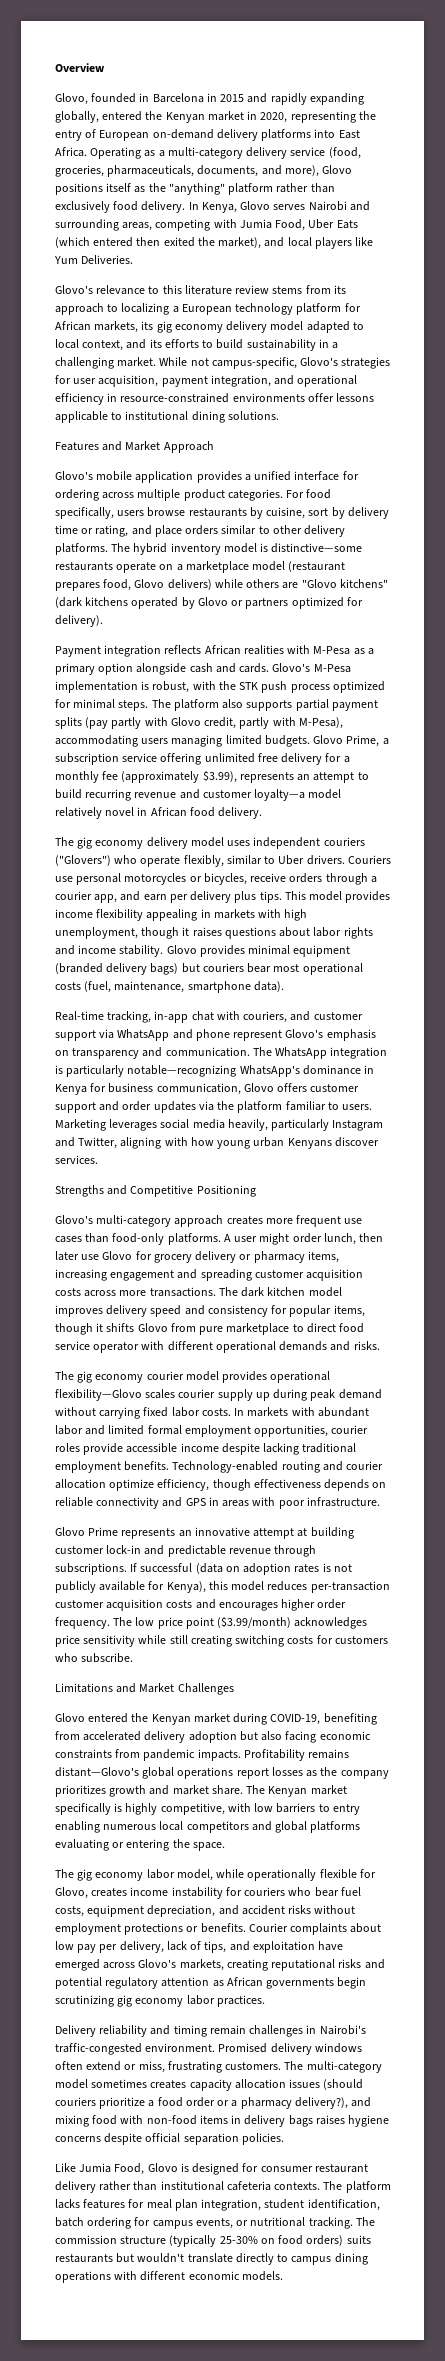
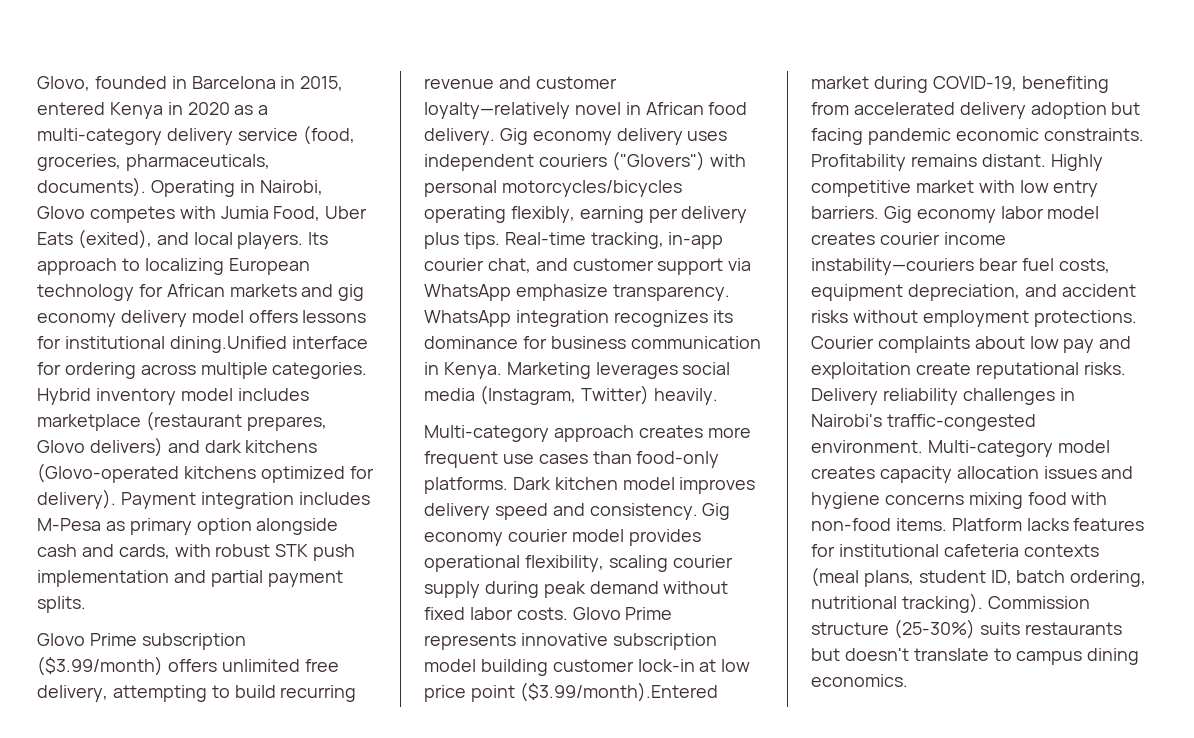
[55,63,105,72] Overview // -> (37, 83) none
[220,93,364,105] [55,111,376,123] [55,129,360,141] [55,147,142,159] 2015 and rapidly expanding globally, entered the Kenyan market in 2020, representing the entry of European on-demand delivery platforms into East Africa. Operating -> [300,76,344,91] [37,102,230,119] 2015, entered Kenya in 2020
[197,165,353,177] [55,183,335,195] [55,201,370,213] [55,219,211,231] documents, and more), Glovo positions itself as the "anything" platform rather than exclusively food delivery. In Kenya, Glovo serves Nairobi and surrounding areas, competing -> [37,177,323,197] [37,206,175,223] documents). Operating in Nairobi, Glovo competes
[55,237,374,249] [54,255,134,264] [55,285,346,295] (which entered then exited the market), and local players like Yum Deliveries. // Glovo's relevance to this literature review stems from its -> [77,229,329,249] (exited), and local players. Its
[172,306,179,313] a -> (224, 266) none
[296,303,342,315] platform -> (134, 292) none
[94,321,364,333] [55,339,339,351] [55,357,391,369] [55,375,358,387] [55,393,375,405] [55,411,279,423] [55,441,214,453] [55,471,292,483] markets, its gig economy delivery model adapted to local context, and its efforts to build sustainability in a challenging market. While not campus-specific, Glovo's strategies for user acquisition, payment integration, and operational efficiency in resource-constrained environments offer lessons applicable to institutional dining solutions. // Features and Market Approach // Glovo's mobile application provides a unified -> [229,284,365,301] [37,310,367,327] [37,336,287,353] markets and gig economy delivery model offers lessons for institutional dining.Unified
[183,489,332,501] [55,507,389,519] [55,525,346,537] [55,543,363,555] [55,561,346,573] [55,579,388,591] [55,597,289,609] product categories. For food specifically, users browse restaurants by cuisine, sort by delivery time or rating, and place orders similar to other delivery platforms. The hybrid inventory model is distinctive—some restaurants operate on a marketplace model (restaurant prepares food, Glovo delivers) while others are "Glovo kitchens" (dark kitchens operated by Glovo or partners -> [272,362,368,379] [37,388,309,405] [37,411,327,431] [37,437,318,457] [37,463,256,483] categories. Hybrid inventory model includes marketplace (restaurant prepares, Glovo delivers) and dark kitchens (Glovo-operated kitchens
(103, 621) // -> (116, 499) none
[164,645,311,655] reflects African realities with -> [298,492,370,505] includes
[367,648,374,655] a -> (125, 526) none
[239,663,351,673] [55,681,385,693] [55,699,378,711] [55,717,343,729] [55,735,389,747] [55,753,350,765] [55,771,355,783] cards. Glovo's M-Pesa implementation is robust, with the STK push process optimized for minimal steps. The platform also supports partial payment splits (pay partly with Glovo credit, partly with M-Pesa), accommodating users managing limited budgets. Glovo Prime, a subscription service offering unlimited free delivery for a monthly fee (approximately $3.99), represents an attempt -> [118,544,356,561] [37,570,343,587] [37,596,86,613] [37,633,246,650] [37,656,339,676] [37,685,207,702] cards, with robust STK push implementation and partial payment splits. // Glovo Prime subscription ($3.99/month) offers unlimited free delivery, attempting
[254,789,342,801] [55,807,102,819] loyalty—a model relatively -> [424,102,570,119] loyalty—relatively
[55,837,224,849] // The gig economy delivery model -> [499,128,683,145] Gig economy delivery
[114,855,391,867] [55,873,377,885] [55,891,391,903] [55,909,308,921] [55,927,373,939] [55,945,351,957] [55,963,363,975] [55,981,284,993] [55,1011,288,1023] who operate flexibly, similar to Uber drivers. Couriers use personal motorcycles or bicycles, receive orders through a courier app, and earn per delivery plus tips. This model provides income flexibility appealing in markets with high unemployment, though it raises questions about labor rights and income stability. Glovo provides minimal equipment (branded delivery bags) but couriers bear most operational costs (fuel, maintenance, smartphone data). // Real-time tracking, in-app chat with couriers, -> [709,154,746,167] [424,180,682,197] [424,206,748,223] [424,232,724,249] [424,258,531,273] with personal motorcycles/bicycles operating flexibly, earning per delivery plus tips. Real-time tracking, in-app courier chat,
[172,1029,376,1041] [55,1047,388,1059] [55,1065,375,1077] [55,1083,360,1095] [55,1101,373,1113] [55,1119,384,1131] [55,1137,379,1149] [55,1155,98,1164] [55,1185,256,1197] [55,1215,172,1227] and phone represent Glovo's emphasis on transparency and communication. The WhatsApp integration is particularly notable—recognizing WhatsApp's dominance in Kenya for business communication, Glovo offers customer support and order updates via the platform familiar to users. Marketing leverages social media heavily, particularly Instagram and Twitter, aligning with how young urban Kenyans discover services. // Strengths and Competitive Positioning // Glovo's multi-category -> [515,284,730,301] [424,310,733,327] [424,336,761,349] [424,362,731,379] [424,385,718,405] [424,425,549,442] emphasize transparency. WhatsApp integration recognizes its dominance for business communication in Kenya. Marketing leverages social media (Instagram, Twitter) heavily. // Multi-category
[223,1233,384,1245] [55,1251,339,1263] [55,1269,364,1281] [55,1287,265,1297] A user might order lunch, then later use Glovo for grocery delivery or pharmacy items, increasing engagement and spreading customer acquisition costs across more transactions. The dark -> [512,477,551,490] Dark
[207,1305,365,1317] [55,1323,365,1335] [55,1341,380,1353] [55,1371,93,1383] consistency for popular items, though it shifts Glovo from pure marketplace to direct food service operator with different operational demands and risks. // The gig -> [589,503,731,520] consistency. Gig
[55,1389,176,1401] flexibility—Glovo scales -> [524,555,668,572] flexibility, scaling
[255,1392,270,1401] up -> (480, 589) none
[99,1407,141,1419] carrying -> (729, 587) none
[234,1407,369,1417] [55,1425,369,1437] [55,1443,357,1455] [55,1461,384,1473] [55,1479,387,1491] [55,1497,380,1509] [55,1527,354,1539] [55,1545,317,1557] [55,1563,352,1575] [55,1581,390,1593] [55,1599,347,1611] [55,1617,368,1629] [55,1635,388,1647] [55,1653,134,1663] [55,1683,234,1695] [55,1713,191,1725] In markets with abundant labor and limited formal employment opportunities, courier roles provide accessible income despite lacking traditional employment benefits. Technology-enabled routing and courier allocation optimize efficiency, though effectiveness depends on reliable connectivity and GPS in areas with poor infrastructure. // Glovo Prime represents an innovative attempt at building customer lock-in and predictable revenue through subscriptions. If successful (data on adoption rates is not publicly available for Kenya), this model reduces per-transaction customer acquisition costs and encourages higher order frequency. The low price point ($3.99/month) acknowledges price sensitivity while still creating switching costs for customers who subscribe. // Limitations and Market Challenges // Glovo entered the Kenyan -> [572,607,673,620] [424,633,717,650] [424,659,751,676] [424,682,718,702] Glovo Prime represents innovative subscription model building customer lock-in at low price point ($3.99/month).Entered
[261,1731,371,1743] [55,1749,350,1761] [55,1767,389,1779] [55,1785,347,1797] [55,1803,360,1815] [55,1821,361,1833] [55,1839,225,1851] [55,1869,376,1881] [55,1887,312,1899] also facing economic constraints from pandemic impacts. Profitability remains distant—Glovo's global operations report losses as the company prioritizes growth and market share. The Kenyan market specifically is highly competitive, with low barriers to entry enabling numerous local competitors and global platforms evaluating or entering the space. // The gig economy labor model, while operationally flexible for Glovo, creates income instability for couriers who -> [811,128,1144,145] [811,154,1103,171] [811,180,1099,197] [811,206,1100,223] [811,232,1006,245] [811,258,974,275] facing pandemic economic constraints. Profitability remains distant. Highly competitive market with low entry barriers. Gig economy labor model creates courier income instability—couriers
[124,1923,246,1935] protections or benefits. -> [1033,310,1137,327] protections.
[99,1941,344,1953] [55,1959,385,1971] [55,1977,367,1989] [55,1995,265,2007] [55,2025,246,2037] per delivery, lack of tips, and exploitation have emerged across Glovo's markets, creating reputational risks and potential regulatory attention as African governments begin scrutinizing gig economy labor practices. // Delivery reliability and timing remain -> [1099,336,1132,349] [811,362,1126,379] [811,388,958,405] and exploitation create reputational risks. Delivery reliability
[218,2043,362,2055] [55,2061,382,2073] [55,2079,364,2091] [55,2097,372,2109] [55,2115,390,2127] [55,2133,284,2145] [55,2163,368,2175] [55,2181,391,2193] [55,2199,380,2211] [55,2217,375,2229] [55,2235,371,2247] [55,2253,368,2265] [55,2271,283,2283] Promised delivery windows often extend or miss, frustrating customers. The multi-category model sometimes creates capacity allocation issues (should couriers prioritize a food order or a pharmacy delivery?), and mixing food with non-food items in delivery bags raises hygiene concerns despite official separation policies. // Like Jumia Food, Glovo is designed for consumer restaurant delivery rather than institutional cafeteria contexts. The platform lacks features for meal plan integration, student identification, batch ordering for campus events, or nutritional tracking. The commission structure (typically 25-30% on food orders) suits restaurants but wouldn't translate directly to campus dining operations with different economic models. -> [927,440,1110,457] [811,466,1134,483] [811,492,1108,509] [811,518,1145,531] [811,544,1099,557] [811,567,1147,587] [811,593,1090,613] [811,619,1122,639] [811,648,1140,665] [811,674,908,687] Multi-category model creates capacity allocation issues and hygiene concerns mixing food with non-food items. Platform lacks features for institutional cafeteria contexts (meal plans, student ID, batch ordering, nutritional tracking). Commission structure (25-30%) suits restaurants but doesn't translate to campus dining economics.

